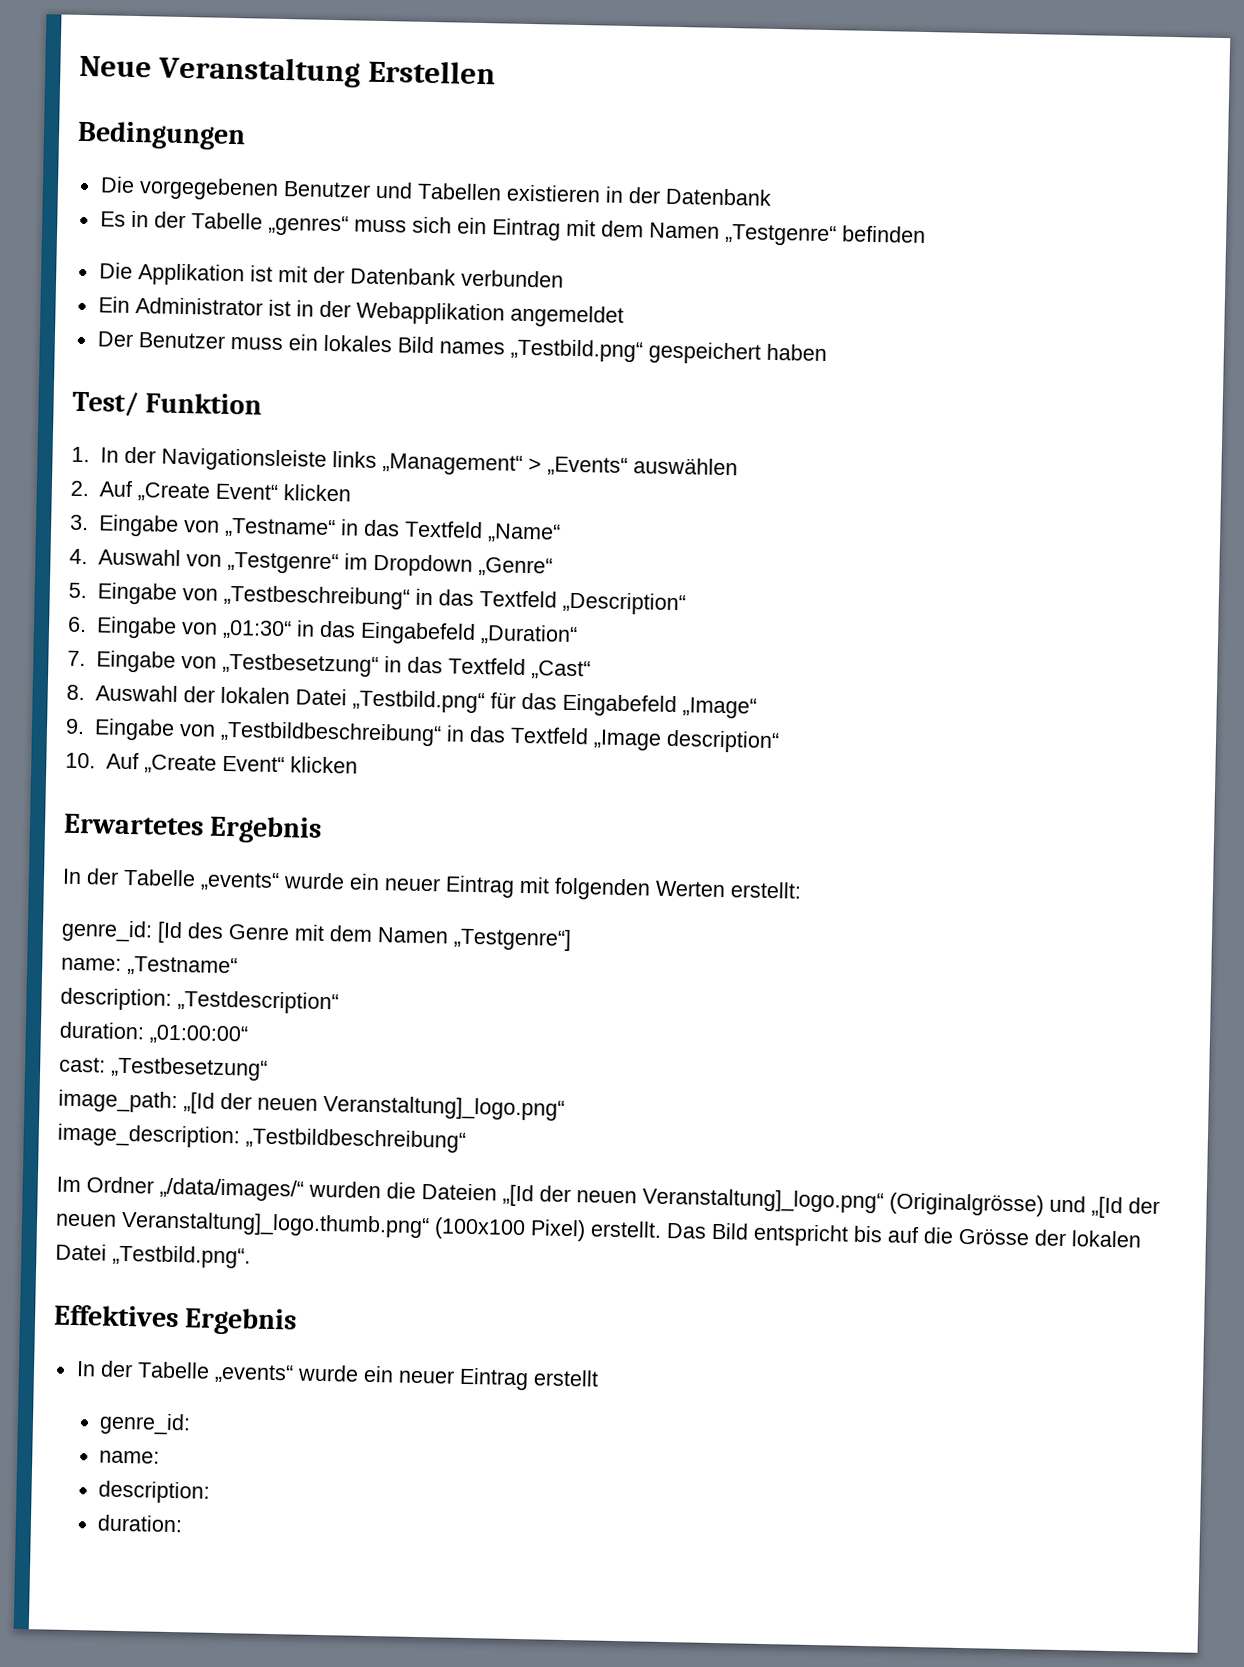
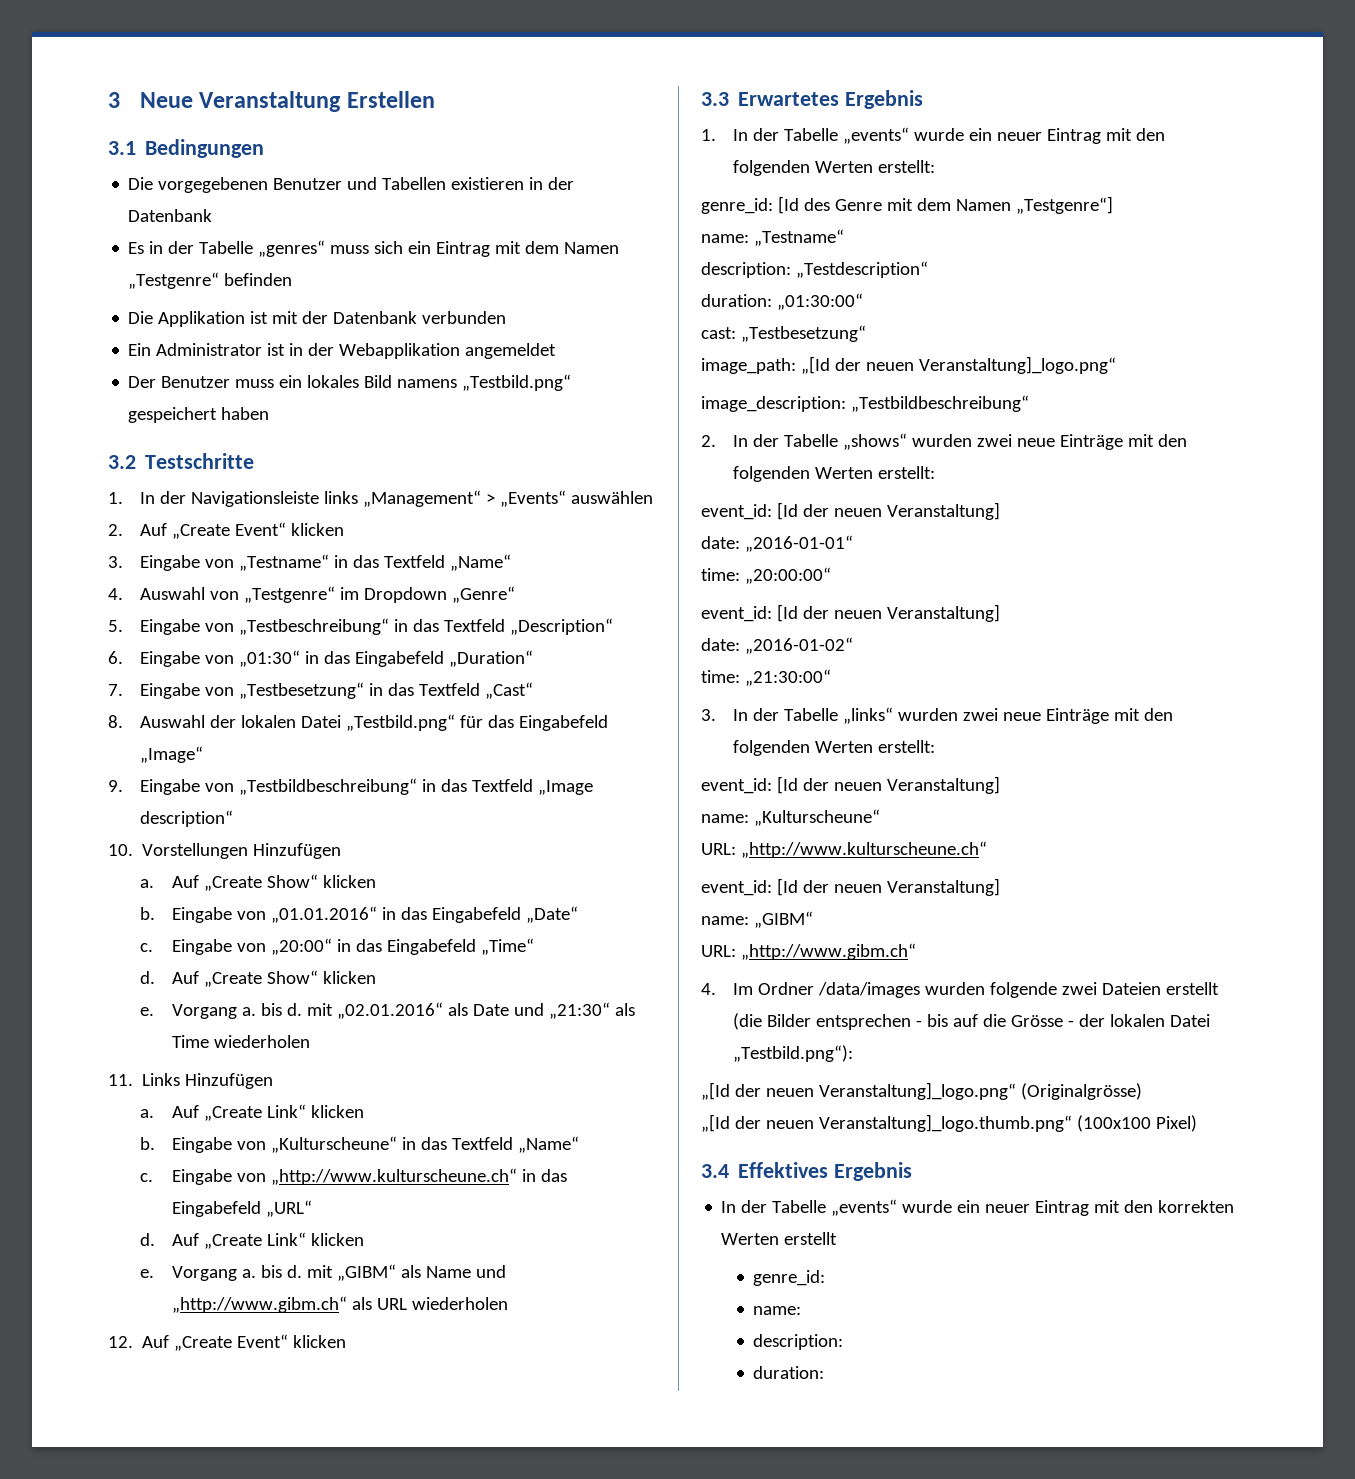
(79, 66) none -> [108,92,120,108] 3
(497, 72) none -> [108,141,136,155] 3.1
[438,341,505,355] names -> [397,379,458,388] namens
[72,390,263,417] Test/ Funktion -> [108,453,255,469] 3.2 Testschritte
[105,752,358,774] Auf „Create Event“ klicken // -> [142,843,342,859] [140,874,377,891] [140,906,579,923] [140,938,535,955] [140,970,377,987] [140,1002,636,1019] [172,1035,311,1048] [108,1073,274,1089] [140,1104,365,1121] [140,1136,580,1153] [140,1168,568,1185] [172,1200,313,1217] [140,1232,365,1249] [140,1264,507,1281] [172,1296,509,1313] [108,1334,347,1351] [701,92,729,106] Vorstellungen Hinzufügen // a. Auf „Create Show“ klicken // b. Eingabe von „01.01.2016“ in das Eingabefeld „Date“ // c. Eingabe von „20:00“ in das Eingabefeld „Time“ // d. Auf „Create Show“ klicken // e. Vorgang a. bis d. mit „02.01.2016“ als Date und „21:30“ als Time wiederholen // 11. Links Hinzufügen // a. Auf „Create Link“ klicken // b. Eingabe von „Kulturscheune“ in das Textfeld „Name“ // c. Eingabe von „http://www.kulturscheune.ch“ in das Eingabefeld „URL“ // d. Auf „Create Link“ klicken // e. Vorgang a. bis d. mit „GIBM“ als Name und „http://www.gibm.ch“ als URL wiederholen // 12. Auf „Create Event“ klicken // 3.3
[62,868,550,898] In der Tabelle „events“ wurde ein neuer Eintrag mit -> [701,127,1166,144] 1. In der Tabelle „events“ wurde ein neuer Eintrag mit den
[149,1024,249,1045] „01:00:00“ -> [776,293,863,310] „01:30:00“
[56,1176,497,1202] Im Ordner „/data/images/“ wurden die Dateien -> [701,433,1188,450] [733,466,936,482] [701,502,1000,520] [701,535,853,552] [701,567,831,584] [701,604,1000,622] [701,637,853,654] [701,669,831,686] [701,707,1174,724] [733,740,936,756] [701,776,1000,794] [701,809,880,826] [701,841,987,858] [701,878,1000,896] [701,911,813,928] [701,943,916,960] [701,982,1220,998] [733,1013,1211,1030] [733,1045,854,1062] 2. In der Tabelle „shows“ wurden zwei neue Einträge mit den folgenden Werten erstellt: // event_id: [Id der neuen Veranstaltung] // date: „2016-01-01“ // time: „20:00:00“ // event_id: [Id der neuen Veranstaltung] // date: „2016-01-02“ // time: „21:30:00“ // 3. In der Tabelle „links“ wurden zwei neue Einträge mit den folgenden Werten erstellt: // event_id: [Id der neuen Veranstaltung] // name: „Kulturscheune“ // URL: „http://www.kulturscheune.ch“ // event_id: [Id der neuen Veranstaltung] // name: „GIBM“ // URL: „http://www.gibm.ch“ // 4. Im Ordner /data/images wurden folgende zwei Dateien erstellt (die Bilder entsprechen - bis auf die Grösse - der lokalen Datei „Testbild.png“): //
[1049,1195,1086,1213] und -> (1142, 1091) //
[590,1220,1142,1248] [55,1243,251,1269] erstellt. Das Bild entspricht bis auf die Grösse der lokalen Datei „Testbild.png“. // -> [701,1164,729,1178] // 3.4
(529, 1379) none -> [1094,1200,1235,1213] [721,1233,780,1245] mit den korrekten Werten

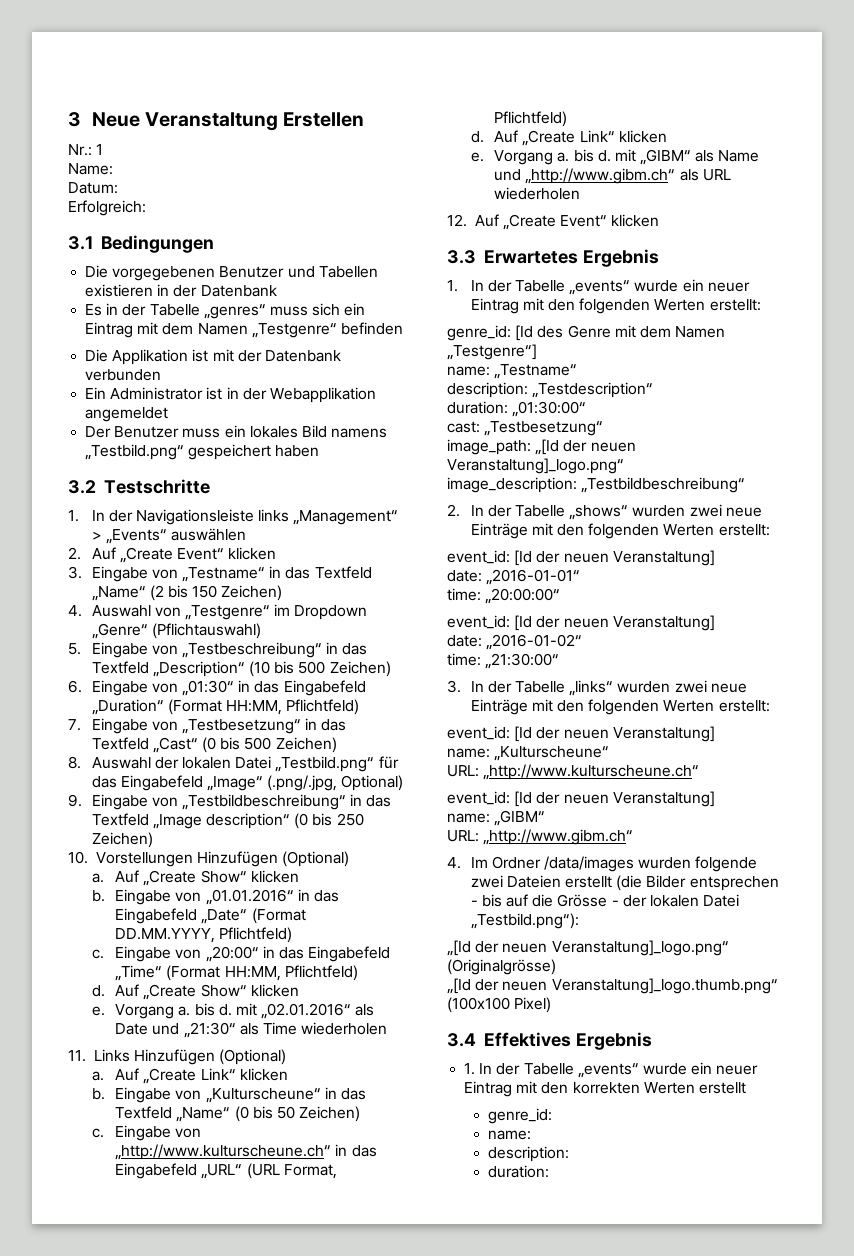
(435, 99) none -> [68,144,104,156] [68,163,113,175] [68,182,118,194] [68,200,146,216] // Nr.: 1 // Name: // Datum: // Erfolgreich:
(512, 562) none -> [149,585,283,601] (2 bis 150 Zeichen)
(516, 594) none -> [151,623,261,639] (Pflichtauswahl)
(614, 626) none -> [248,661,391,677] (10 bis 500 Zeichen)
(534, 658) none -> [167,699,360,715] (Format HH:MM, Pflichtfeld)
(534, 690) none -> [201,737,337,753] (0 bis 500 Zeichen)
(204, 754) none -> [267,775,404,791] (.png/.jpg, Optional)
(234, 818) none -> [294,813,364,829] [91,832,153,848] (0 bis 250 Zeichen)
(342, 851) none -> [282,851,350,867] (Optional)
(579, 914) none -> [251,908,306,924] [115,927,293,943] (Format DD.MM.YYYY, Pflichtfeld)
(535, 946) none -> [166,965,358,981] (Format HH:MM, Pflichtfeld)
(274, 1081) none -> [219,1049,287,1065] (Optional)
(580, 1144) none -> [234,1106,361,1122] (0 bis 50 Zeichen)
(313, 1208) none -> [246,1163,337,1179] [494,111,568,127] (URL Format, Pflichtfeld)
(913, 1171) none -> [464,1063,476,1075] 1.

